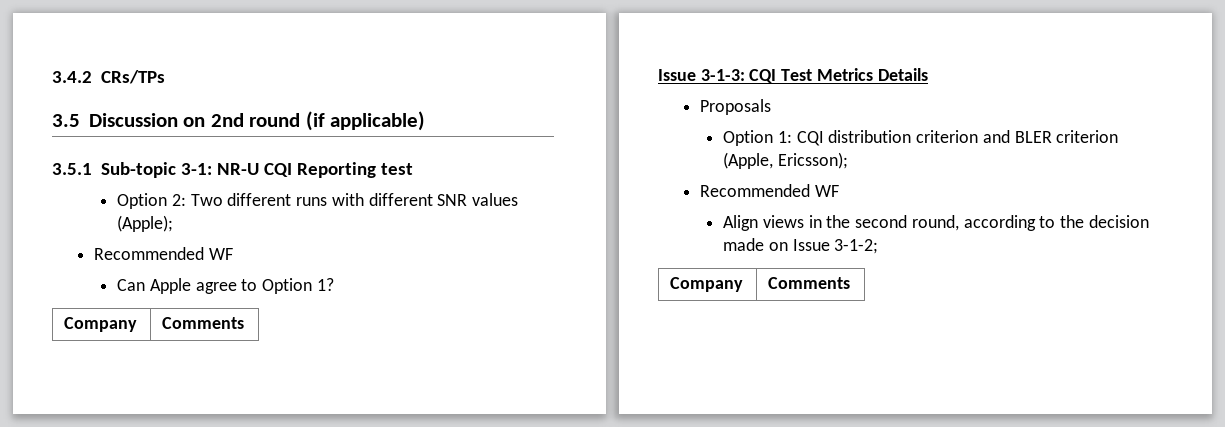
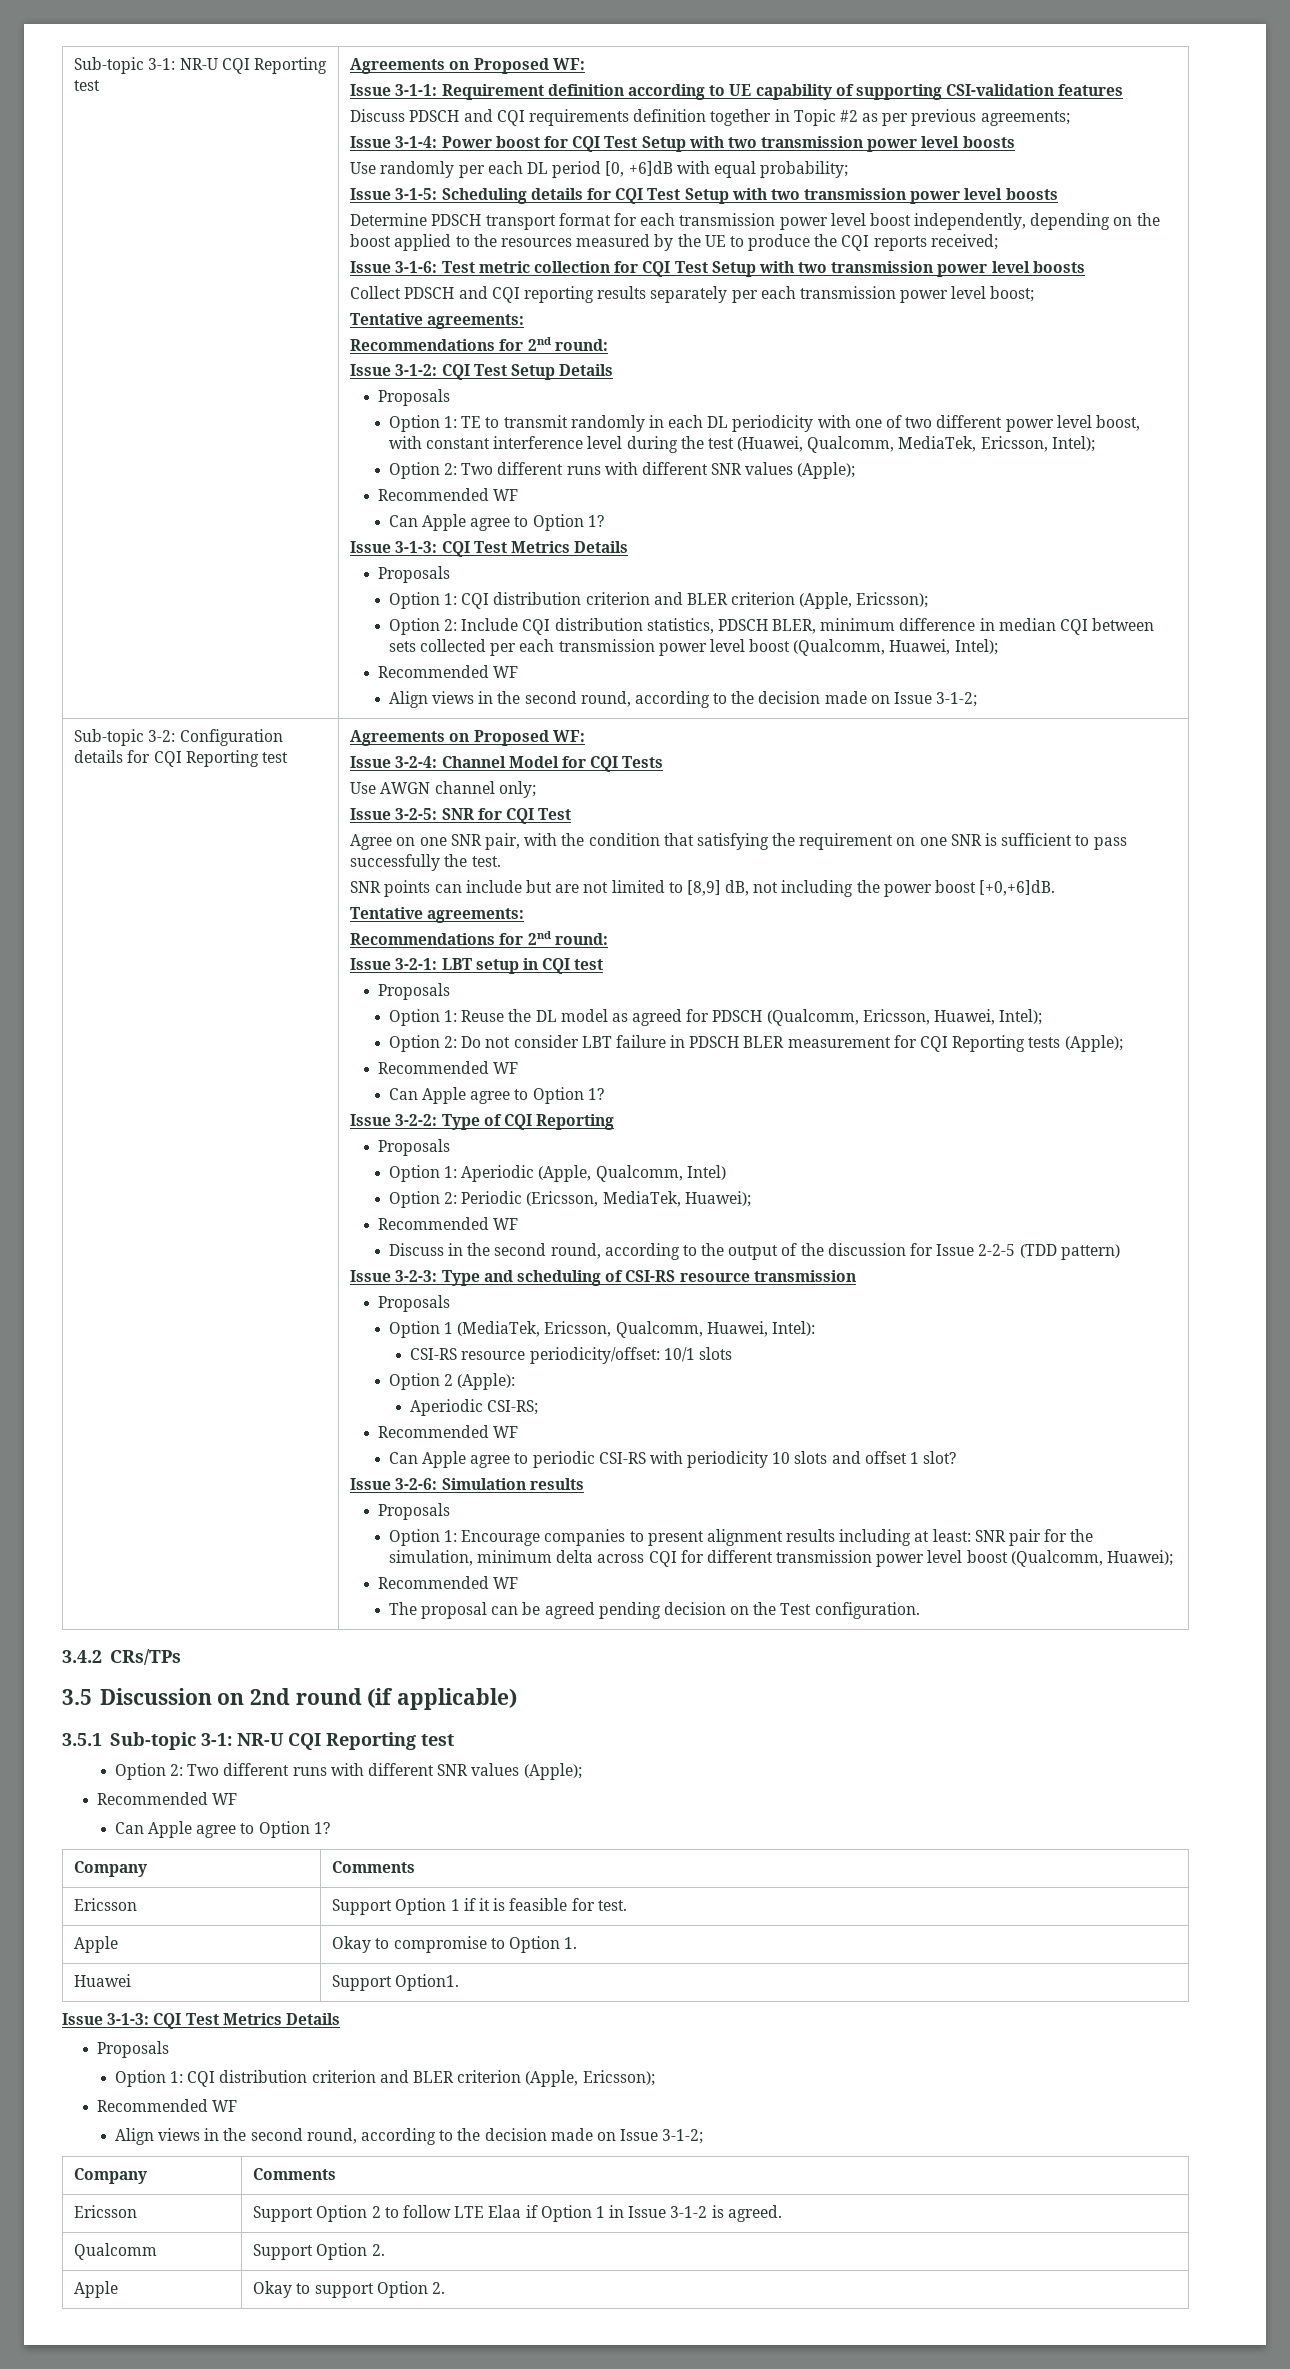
(52, 77) none -> [74,57,327,74] [74,80,101,91] [350,58,585,74] [350,84,1124,100] [350,109,1070,126] [350,136,1015,152] [350,161,849,178] [350,188,1058,204] [350,213,1160,230] [350,234,998,251] [350,261,1085,277] [350,286,1035,303] [350,313,525,329] [350,337,608,351] [350,364,614,380] [378,389,451,406] [388,415,1140,432] [388,436,1095,453] [388,462,856,479] [378,488,519,501] [388,514,604,531] [350,541,629,557] [378,566,451,583] [388,592,929,609] [388,618,1155,635] [388,639,998,656] [378,665,519,678] [388,691,978,708] [74,729,283,746] [74,750,288,767] [350,730,585,746] [350,756,664,772] [350,781,536,798] [350,808,572,824] [350,833,1127,850] [350,854,501,871] [350,880,1056,897] [350,907,525,923] [350,931,608,945] [350,958,604,974] [378,983,451,1000] [388,1009,1043,1026] [388,1035,1123,1052] [378,1061,519,1074] [388,1087,604,1104] [350,1114,615,1130] [378,1139,451,1156] [388,1165,726,1182] [388,1191,751,1208] [378,1217,519,1230] [388,1243,1120,1260] [350,1270,856,1286] [378,1295,451,1312] [388,1321,815,1338] [410,1347,733,1364] [388,1373,516,1390] [410,1399,539,1416] [378,1425,519,1438] [388,1451,957,1468] [350,1478,584,1490] [378,1503,451,1520] [388,1529,1094,1546] [388,1550,1173,1567] [378,1576,519,1589] [388,1602,920,1619] Sub-topic 3-1: NR-U CQI Reporting test | Agreements on Proposed WF: // Issue 3-1-1: Requirement definition according to UE capability of supporting CSI-validation features // Discuss PDSCH and CQI requirements definition together in Topic #2 as per previous agreements; // Issue 3-1-4: Power boost for CQI Test Setup with two transmission power level boosts // Use randomly per each DL period [0, +6]dB with equal probability; // Issue 3-1-5: Scheduling details for CQI Test Setup with two transmission power level boosts // Determine PDSCH transport format for each transmission power level boost independently, depending on the boost applied to the resources measured by the UE to produce the CQI reports received; // Issue 3-1-6: Test metric collection for CQI Test Setup with two transmission power level boosts // Collect PDSCH and CQI reporting results separately per each transmission power level boost; // Tentative agreements: // Recommendations for 2nd round: // Issue 3-1-2: CQI Test Setup Details // Proposals // Option 1: TE to transmit randomly in each DL periodicity with one of two different power level boost, with constant interference level during the test (Huawei, Qualcomm, MediaTek, Ericsson, Intel); // Option 2: Two different runs with different SNR values (Apple); // Recommended WF // Can Apple agree to Option 1? // Issue 3-1-3: CQI Test Metrics Details // Proposals // Option 1: CQI distribution criterion and BLER criterion (Apple, Ericsson); // Option 2: Include CQI distribution statistics, PDSCH BLER, minimum difference in median CQI between sets collected per each transmission power level boost (Qualcomm, Huawei, Intel); // Recommended WF // Align views in the second round, according to the decision made on Issue 3-1-2; // Sub-topic 3-2: Configuration details for CQI Reporting test | Agreements on Proposed WF: // Issue 3-2-4: Channel Model for CQI Tests // Use AWGN channel only; // Issue 3-2-5: SNR for CQI Test // Agree on one SNR pair, with the condition that satisfying the requirement on one SNR is sufficient to pass successfully the test. // SNR points can include but are not limited to [8,9] dB, not including the power boost [+0,+6]dB. // Tentative agreements: // Recommendations for 2nd round: // Issue 3-2-1: LBT setup in CQI test // Proposals // Option 1: Reuse the DL model as agreed for PDSCH (Qualcomm, Ericsson, Huawei, Intel); // Option 2: Do not consider LBT failure in PDSCH BLER measurement for CQI Reporting tests (Apple); // Recommended WF // Can Apple agree to Option 1? // Issue 3-2-2: Type of CQI Reporting // Proposals // Option 1: Aperiodic (Apple, Qualcomm, Intel) // Option 2: Periodic (Ericsson, MediaTek, Huawei); // Recommended WF // Discuss in the second round, according to the output of the discussion for Issue 2-2-5 (TDD pattern) // Issue 3-2-3: Type and scheduling of CSI-RS resource transmission // Proposals // Option 1 (MediaTek, Ericsson, Qualcomm, Huawei, Intel): // CSI-RS resource periodicity/offset: 10/1 slots // Option 2 (Apple): // Aperiodic CSI-RS; // Recommended WF // Can Apple agree to periodic CSI-RS with periodicity 10 slots and offset 1 slot? // Issue 3-2-6: Simulation results // Proposals // Option 1: Encourage companies to present alignment results including at least: SNR pair for the simulation, minimum delta across CQI for different transmission power level boost (Qualcomm, Huawei); // Recommended WF // The proposal can be agreed pending decision on the Test configuration. //
(245, 323) none -> [74,1898,138,1911] [332,1898,627,1915] [74,1936,119,1953] [332,1936,578,1953] [74,1974,132,1987] [332,1974,460,1991] // Ericsson | Support Option 1 if it is feasible for test. // Apple | Okay to compromise to Option 1. // Huawei | Support Option1.
(851, 283) none -> [74,2205,138,2218] [253,2205,782,2222] [74,2243,158,2260] [253,2243,385,2260] [74,2281,119,2298] [253,2281,445,2298] // Ericsson | Support Option 2 to follow LTE Elaa if Option 1 in Issue 3-1-2 is agreed. // Qualcomm | Support Option 2. // Apple | Okay to support Option 2.

